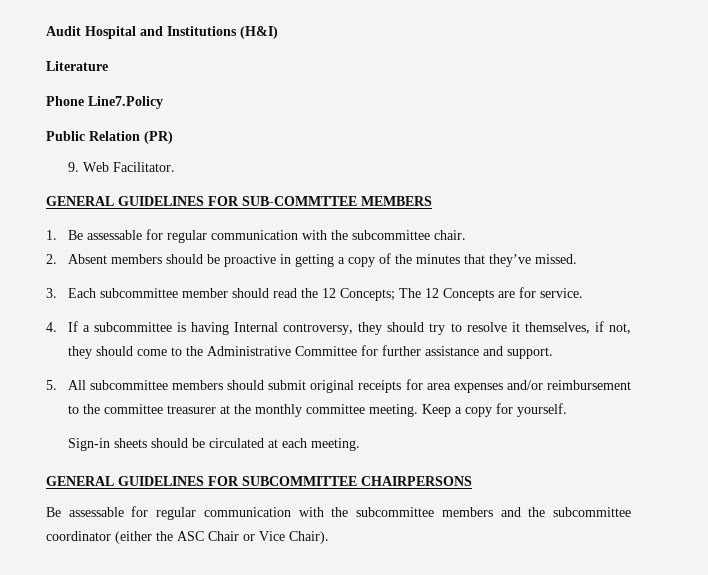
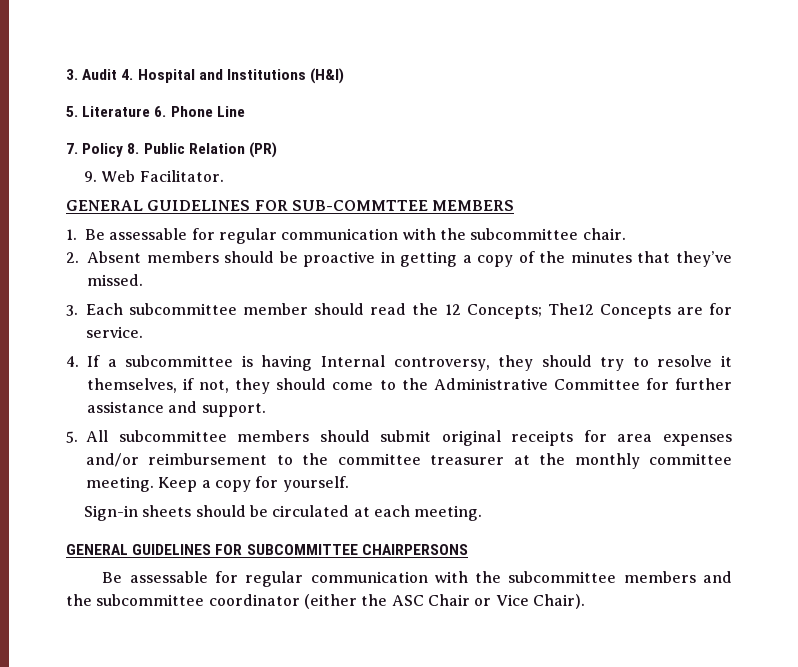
[46,26,81,36] Audit -> [66,69,134,80] 3. Audit 4.
(278, 32) none -> [66,106,78,117] 5.
[46,96,163,109] // Phone Line7.Policy // -> [154,106,245,117] [66,143,140,157] 6. Phone Line // 7. Policy 8.
[398,288,439,298] The 12 -> [547,303,594,315] The12

